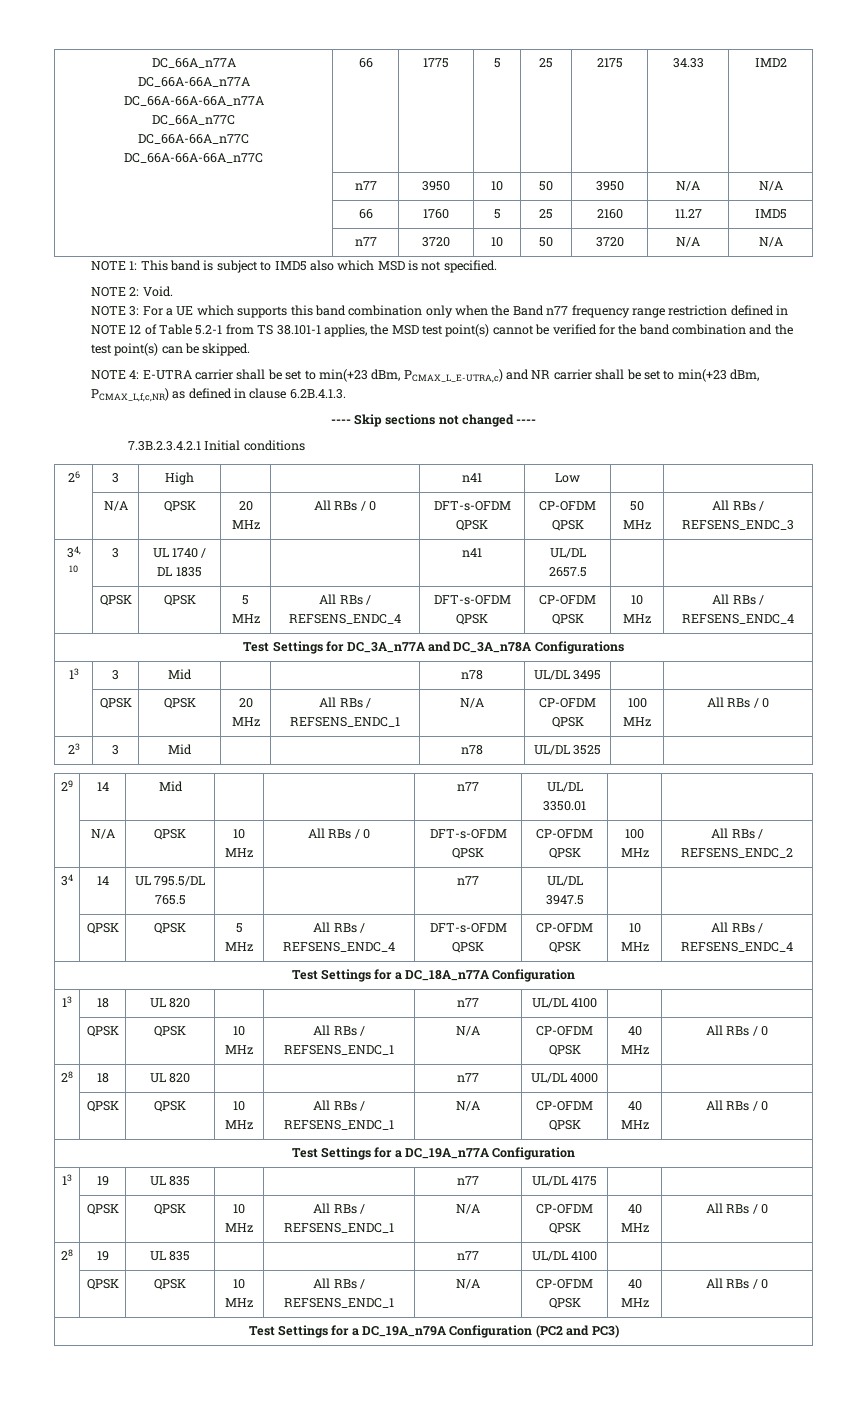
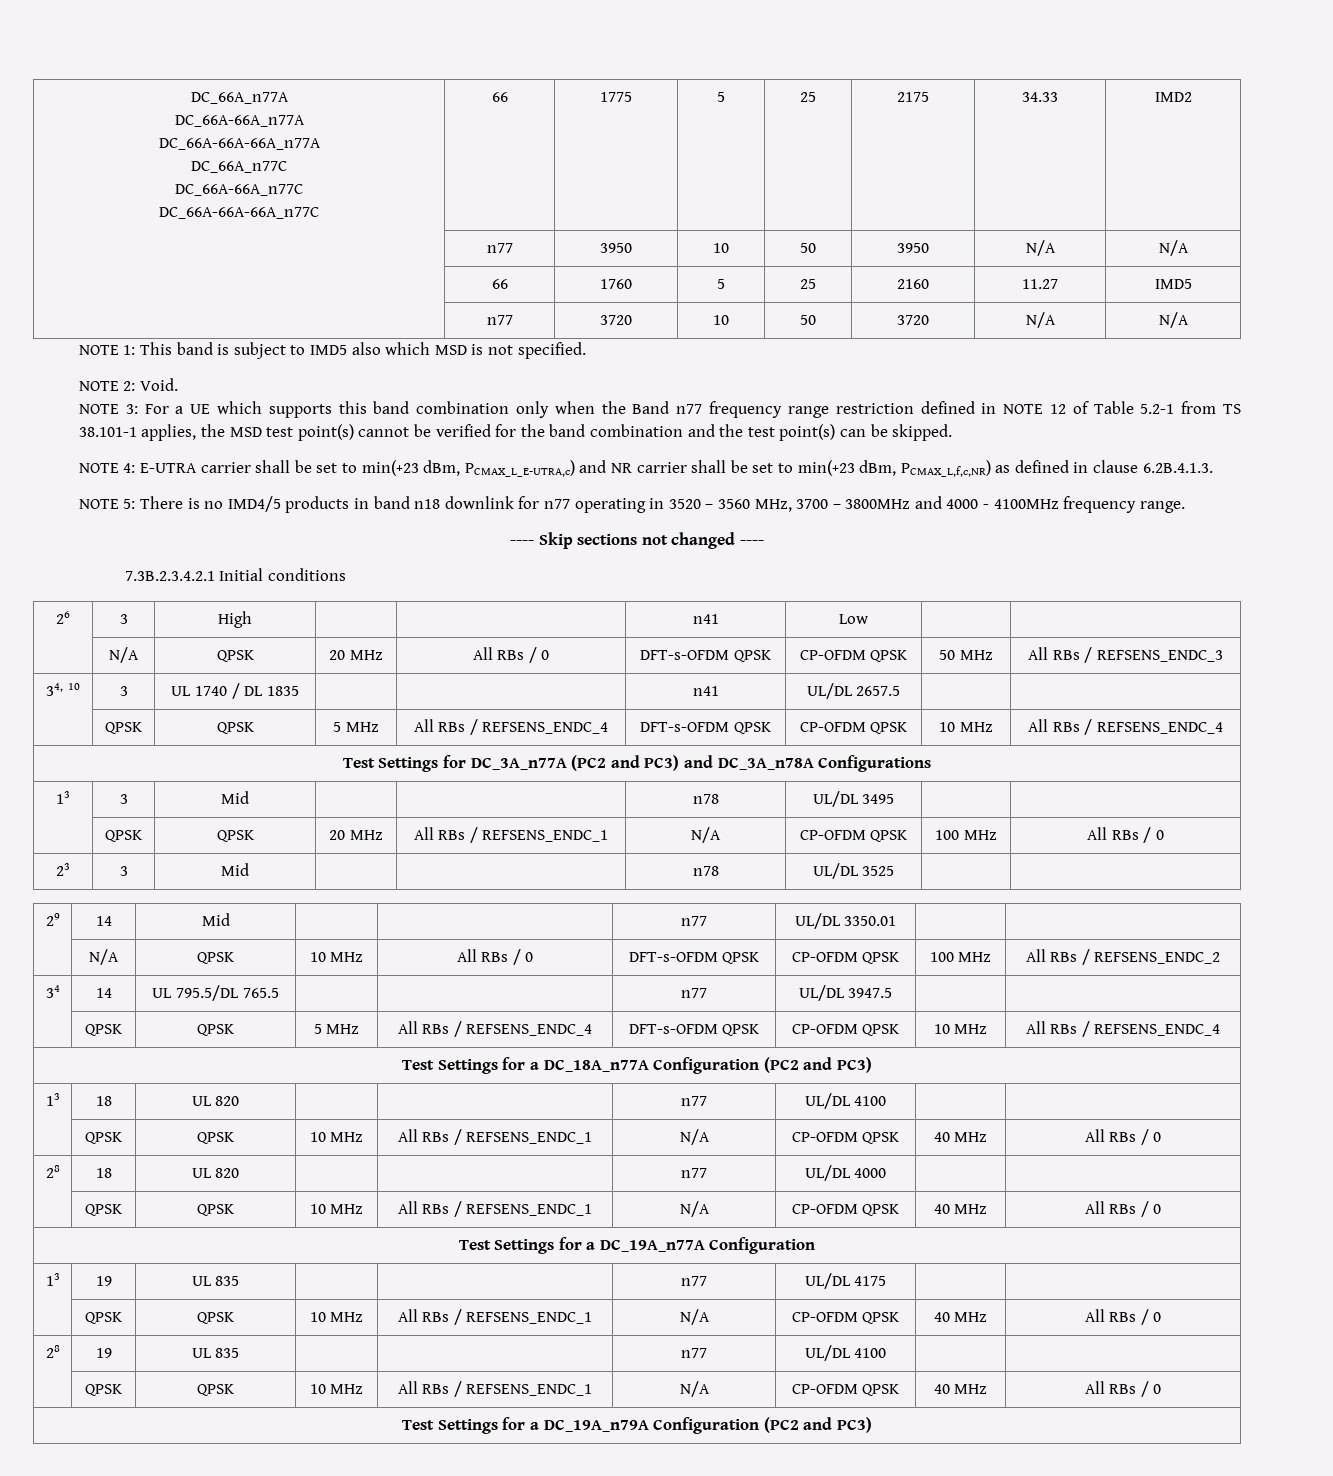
(346, 394) none -> [78,496,1185,513] // NOTE 5: There is no IMD4/5 products in band n18 downlink for n77 operating in 3520 – 3560 MHz, 3700 – 3800MHz and 4000 - 4100MHz frequency range.
(425, 647) none -> [571,755,680,771] (PC2 and PC3)
(576, 975) none -> [763,1057,872,1073] (PC2 and PC3)

